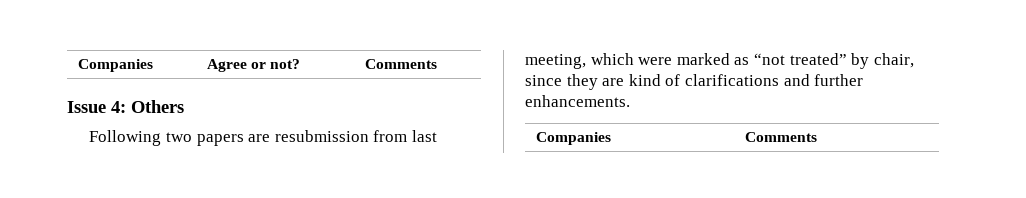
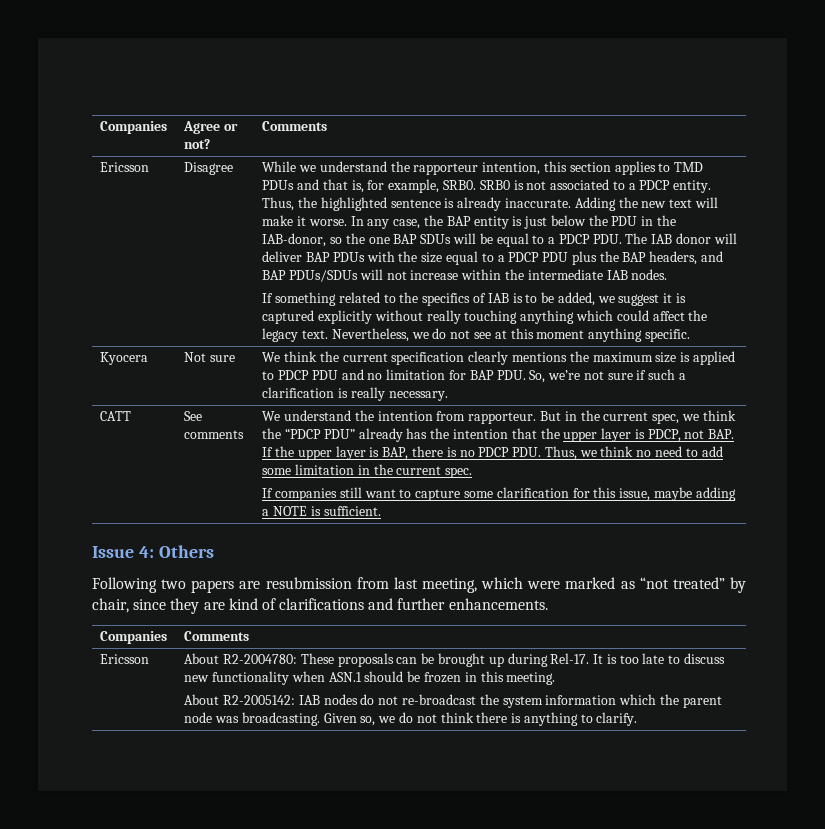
(437, 64) none -> [100,162,150,172] [184,162,234,175] [262,161,704,175] [262,179,712,193] [262,197,718,211] [262,215,676,229] [262,233,737,247] [262,251,723,265] [262,269,668,282] [262,292,686,306] [262,310,708,324] [262,328,690,342] [100,352,149,365] [184,352,236,362] [262,351,735,365] [262,369,686,383] [262,387,448,401] [100,411,132,421] [184,411,203,421] [184,430,245,439] [262,410,736,424] [262,428,735,442] [262,446,723,460] [262,464,473,478] [262,487,736,501] [262,506,381,516] // Ericsson | Disagree | While we understand the rapporteur intention, this section applies to TMD PDUs and that is, for example, SRB0. SRB0 is not associated to a PDCP entity. Thus, the highlighted sentence is already inaccurate. Adding the new text will make it worse. In any case, the BAP entity is just below the PDU in the IAB-donor, so the one BAP SDUs will be equal to a PDCP PDU. The IAB donor will deliver BAP PDUs with the size equal to a PDCP PDU plus the BAP headers, and BAP PDUs/SDUs will not increase within the intermediate IAB nodes. // If something related to the specifics of IAB is to be added, we suggest it is captured explicitly without really touching anything which could affect the legacy text. Nevertheless, we do not see at this moment anything specific. // Kyocera | Not sure | We think the current specification clearly mentions the maximum size is applied to PDCP PDU and no limitation for BAP PDU. So, we’re not sure if such a clarification is really necessary. // CATT | See comments | We understand the intention from rapporteur. But in the current spec, we think the “PDCP PDU” already has the intention that the upper layer is PDCP, not BAP. If the upper layer is BAP, there is no PDCP PDU. Thus, we think no need to add some limitation in the current spec. // If companies still want to capture some clarification for this issue, maybe adding a NOTE is sufficient.
(817, 137) none -> [100,654,150,664] [184,653,725,667] [184,671,556,685] [184,694,722,708] [184,712,638,726] // Ericsson | About R2-2004780: These proposals can be brought up during Rel-17. It is too late to discuss new functionality when ASN.1 should be frozen in this meeting. // About R2-2005142: IAB nodes do not re-broadcast the system information which the parent node was broadcasting. Given so, we do not think there is anything to clarify.

